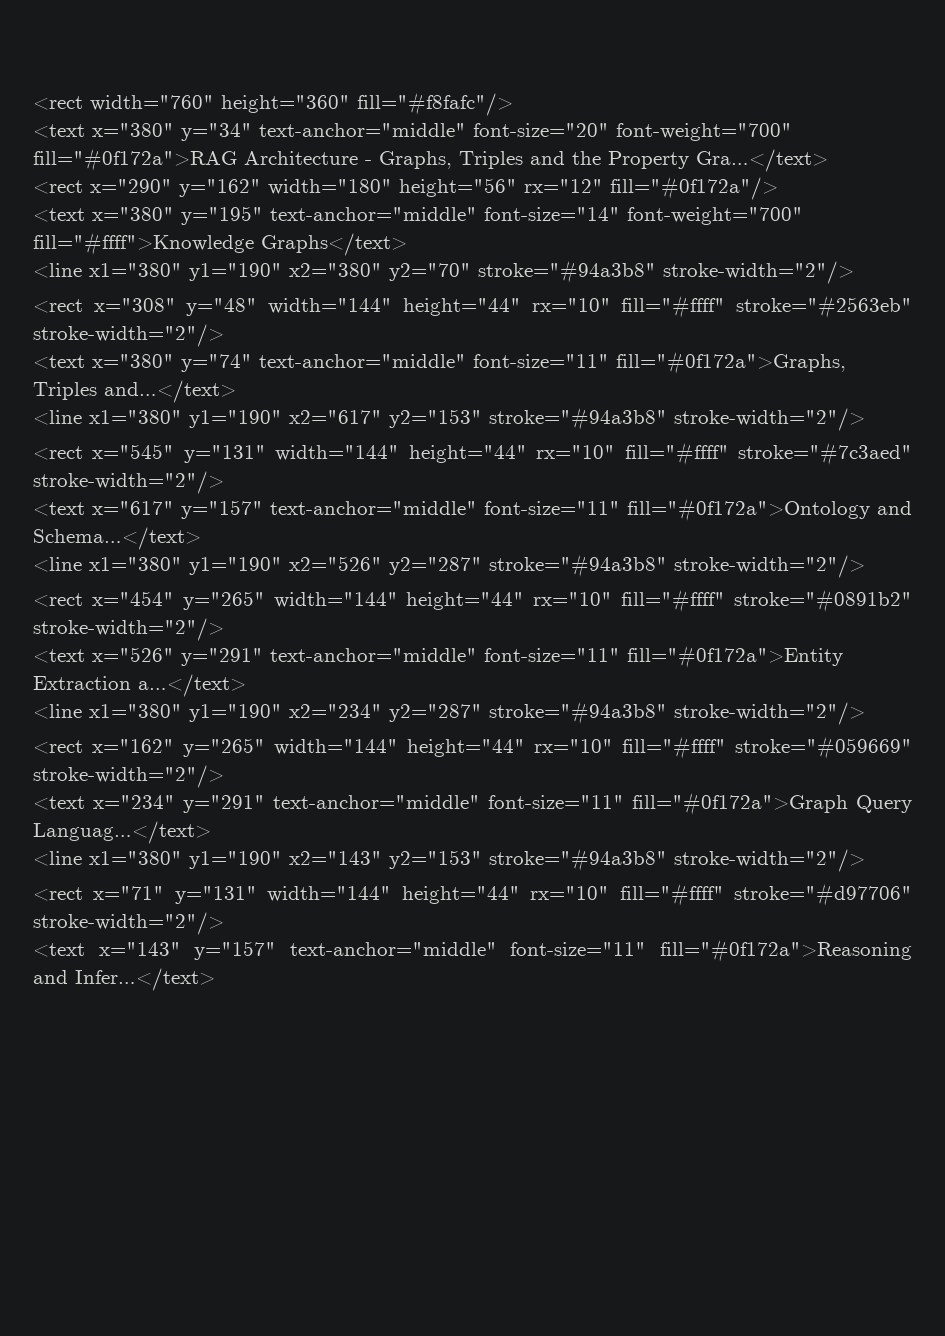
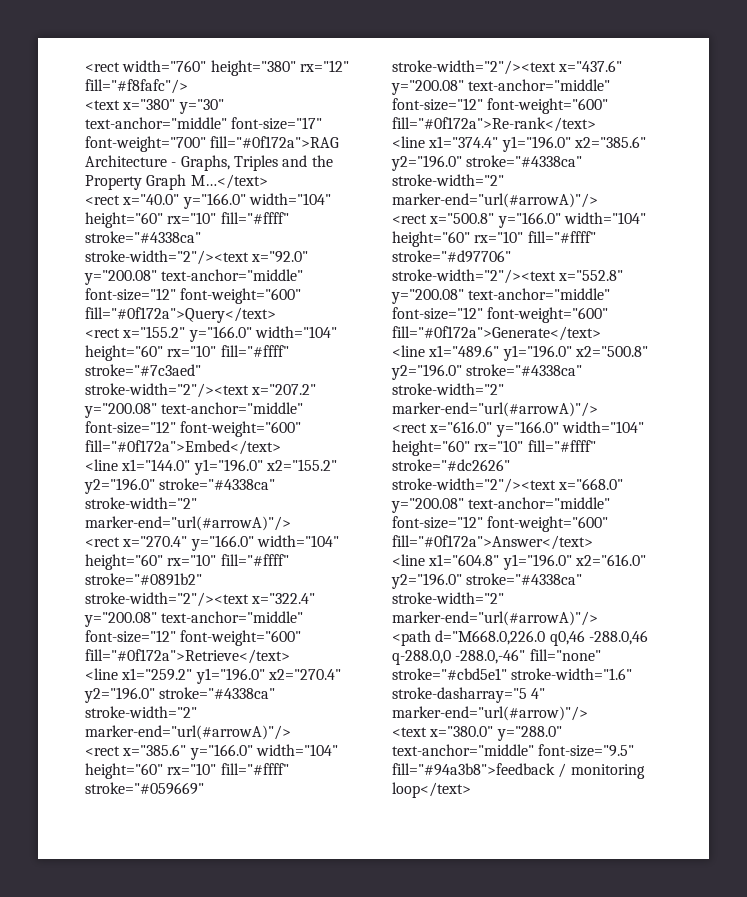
[221,95,350,113] height="360" -> [210,60,349,76] height="380" rx="12"
[181,123,609,141] y="34" text-anchor="middle" font-size="20" -> [178,99,224,114] [85,117,323,130] y="30" text-anchor="middle" font-size="17"
[696,149,828,172] [33,176,778,200] [33,206,803,225] [33,232,407,256] [33,260,854,284] [33,295,912,318] [33,324,224,347] [33,351,846,374] [33,380,236,403] [33,407,865,431] [33,442,912,465] [33,471,224,494] [33,498,912,521] [33,527,201,550] [33,554,865,578] [33,589,912,612] [33,618,224,641] [33,645,843,668] [33,674,246,697] [33,701,865,725] [33,736,912,759] [33,765,224,788] [33,792,912,815] [33,821,211,844] [33,848,865,872] [33,883,912,906] [33,912,224,935] [33,939,913,962] [33,968,215,991] Gra…</text> // <rect x="290" y="162" width="180" height="56" rx="12" fill="#0f172a"/> // <text x="380" y="195" text-anchor="middle" font-size="14" font-weight="700" fill="#ffff">Knowledge Graphs</text> // <line x1="380" y1="190" x2="380" y2="70" stroke="#94a3b8" stroke-width="2"/> // <rect x="308" y="48" width="144" height="44" rx="10" fill="#ffff" stroke="#2563eb" stroke-width="2"/> // <text x="380" y="74" text-anchor="middle" font-size="11" fill="#0f172a">Graphs, Triples and…</text> // <line x1="380" y1="190" x2="617" y2="153" stroke="#94a3b8" stroke-width="2"/> // <rect x="545" y="131" width="144" height="44" rx="10" fill="#ffff" stroke="#7c3aed" stroke-width="2"/> // <text x="617" y="157" text-anchor="middle" font-size="11" fill="#0f172a">Ontology and Schema…</text> // <line x1="380" y1="190" x2="526" y2="287" stroke="#94a3b8" stroke-width="2"/> // <rect x="454" y="265" width="144" height="44" rx="10" fill="#ffff" stroke="#0891b2" stroke-width="2"/> // <text x="526" y="291" text-anchor="middle" font-size="11" fill="#0f172a">Entity Extraction a…</text> // <line x1="380" y1="190" x2="234" y2="287" stroke="#94a3b8" stroke-width="2"/> // <rect x="162" y="265" width="144" height="44" rx="10" fill="#ffff" stroke="#059669" stroke-width="2"/> // <text x="234" y="291" text-anchor="middle" font-size="11" fill="#0f172a">Graph Query Languag…</text> // <line x1="380" y1="190" x2="143" y2="153" stroke="#94a3b8" stroke-width="2"/> // <rect x="71" y="131" width="144" height="44" rx="10" fill="#ffff" stroke="#d97706" stroke-width="2"/> // <text x="143" y="157" text-anchor="middle" font-size="11" fill="#0f172a">Reasoning and Infer…</text> -> [146,174,268,190] [85,193,331,209] [85,212,289,228] [85,231,201,243] [85,250,309,265] [84,269,304,285] [85,288,302,304] [85,307,276,323] [85,326,337,342] [85,345,289,361] [85,364,201,376] [85,383,317,398] [84,402,304,418] [85,421,302,437] [85,440,281,455] [85,459,337,475] [84,478,276,494] [85,497,197,509] [85,516,291,531] [85,535,339,551] [85,554,289,570] [85,573,202,586] [85,592,316,607] [84,611,304,627] [85,630,302,646] [85,649,290,664] [85,668,341,684] [84,687,276,703] [85,706,197,718] [85,725,291,740] [85,744,338,760] [85,763,289,779] [85,782,204,795] [392,60,623,75] [391,79,611,95] [392,98,609,114] [392,117,596,132] [392,136,646,152] [391,155,583,171] [392,174,504,186] [392,193,598,208] [392,212,646,228] [392,231,596,247] [392,250,511,263] [392,269,624,284] [391,288,611,304] [392,307,609,323] [392,326,601,341] [392,345,648,361] [391,364,583,380] [392,383,504,395] [392,402,598,417] [392,421,644,437] [392,440,596,456] [392,459,510,471] [392,478,624,493] [391,497,611,513] [392,516,609,532] [392,535,593,550] [392,554,646,570] [391,573,583,589] [392,592,504,604] [392,611,598,626] [392,630,648,646] [392,649,601,665] [392,668,633,680] [392,687,546,703] [392,706,588,721] [392,726,562,741] [392,744,635,757] [392,763,645,779] [392,782,471,798] Graph M…</text> // <rect x="40.0" y="166.0" width="104" height="60" rx="10" fill="#ffff" stroke="#4338ca" stroke-width="2"/><text x="92.0" y="200.08" text-anchor="middle" font-size="12" font-weight="600" fill="#0f172a">Query</text> // <rect x="155.2" y="166.0" width="104" height="60" rx="10" fill="#ffff" stroke="#7c3aed" stroke-width="2"/><text x="207.2" y="200.08" text-anchor="middle" font-size="12" font-weight="600" fill="#0f172a">Embed</text> // <line x1="144.0" y1="196.0" x2="155.2" y2="196.0" stroke="#4338ca" stroke-width="2" marker-end="url(#arrowA)"/> // <rect x="270.4" y="166.0" width="104" height="60" rx="10" fill="#ffff" stroke="#0891b2" stroke-width="2"/><text x="322.4" y="200.08" text-anchor="middle" font-size="12" font-weight="600" fill="#0f172a">Retrieve</text> // <line x1="259.2" y1="196.0" x2="270.4" y2="196.0" stroke="#4338ca" stroke-width="2" marker-end="url(#arrowA)"/> // <rect x="385.6" y="166.0" width="104" height="60" rx="10" fill="#ffff" stroke="#059669" stroke-width="2"/><text x="437.6" y="200.08" text-anchor="middle" font-size="12" font-weight="600" fill="#0f172a">Re-rank</text> // <line x1="374.4" y1="196.0" x2="385.6" y2="196.0" stroke="#4338ca" stroke-width="2" marker-end="url(#arrowA)"/> // <rect x="500.8" y="166.0" width="104" height="60" rx="10" fill="#ffff" stroke="#d97706" stroke-width="2"/><text x="552.8" y="200.08" text-anchor="middle" font-size="12" font-weight="600" fill="#0f172a">Generate</text> // <line x1="489.6" y1="196.0" x2="500.8" y2="196.0" stroke="#4338ca" stroke-width="2" marker-end="url(#arrowA)"/> // <rect x="616.0" y="166.0" width="104" height="60" rx="10" fill="#ffff" stroke="#dc2626" stroke-width="2"/><text x="668.0" y="200.08" text-anchor="middle" font-size="12" font-weight="600" fill="#0f172a">Answer</text> // <line x1="604.8" y1="196.0" x2="616.0" y2="196.0" stroke="#4338ca" stroke-width="2" marker-end="url(#arrowA)"/> // <path d="M668.0,226.0 q0,46 -288.0,46 q-288.0,0 -288.0,-46" fill="none" stroke="#cbd5e1" stroke-width="1.6" stroke-dasharray="5 4" marker-end="url(#arrow)"/> // <text x="380.0" y="288.0" text-anchor="middle" font-size="9.5" fill="#94a3b8">feedback / monitoring loop</text>

